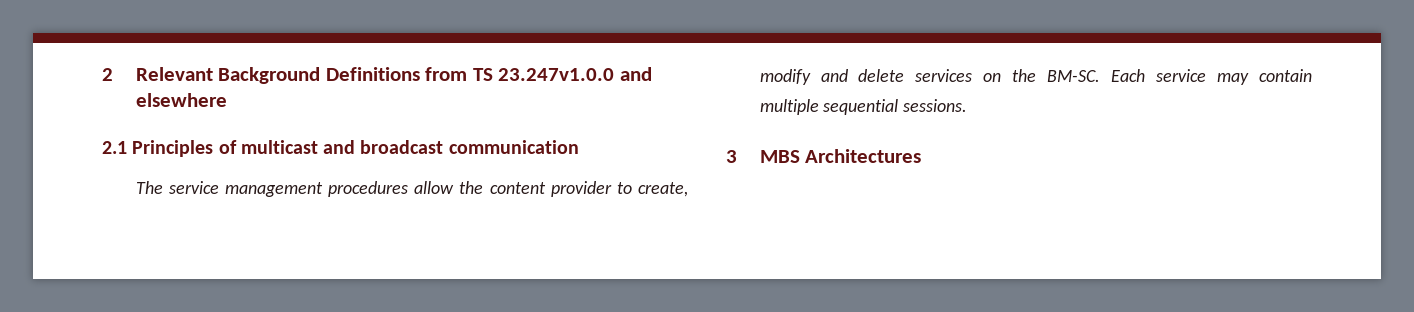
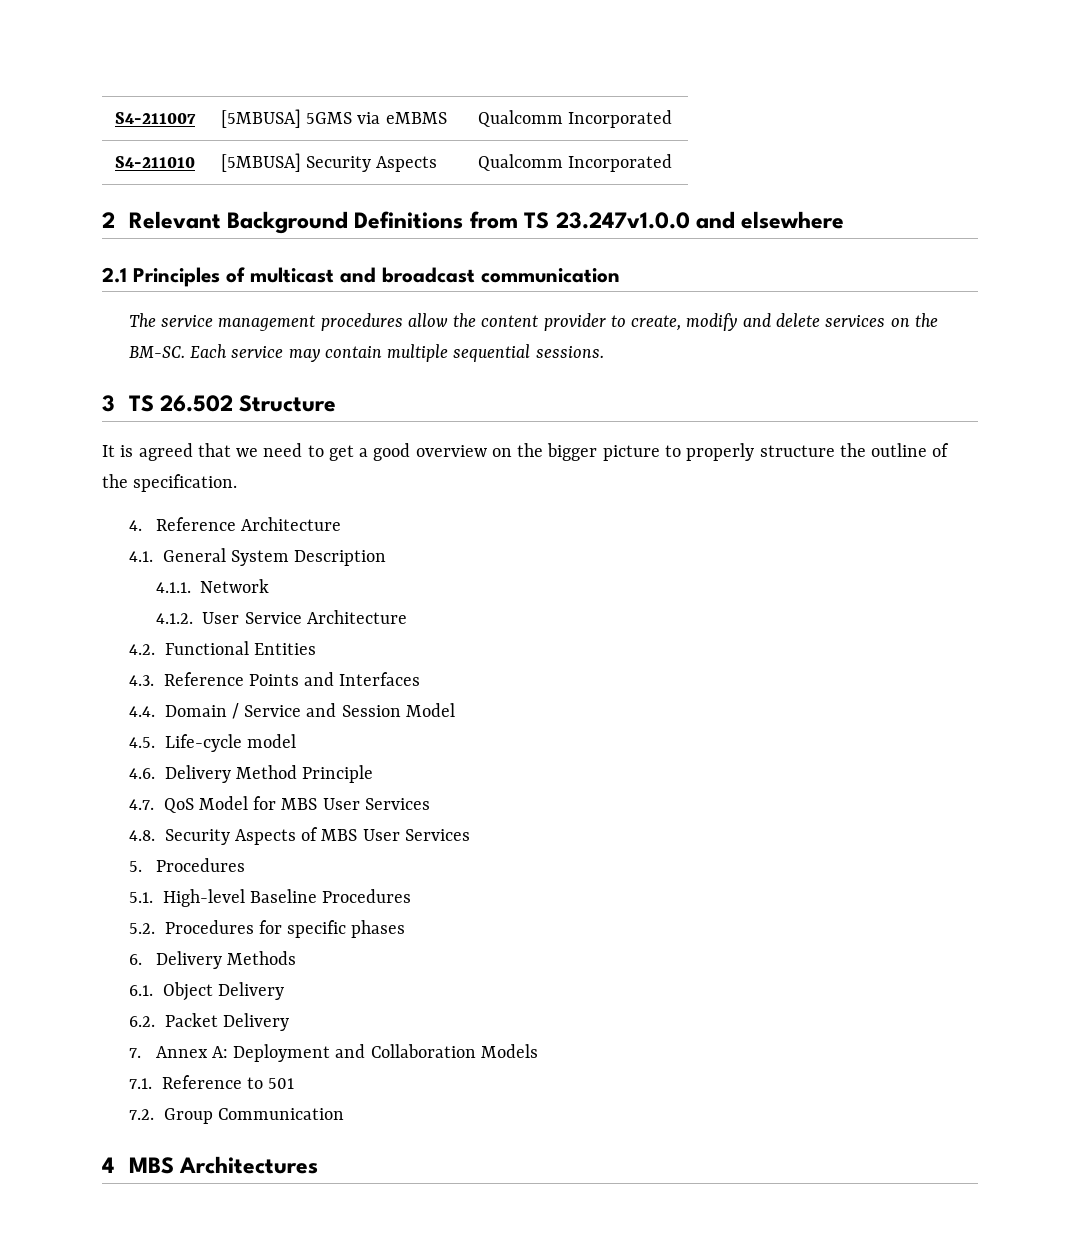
(102, 74) none -> [114,112,196,124] [220,109,447,128] [477,110,673,128] [114,156,195,168] [220,153,438,172] [477,154,673,172] S4-211007 | [5MBUSA] 5GMS via eMBMS | Qualcomm Incorporated // S4-211010 | [5MBUSA] Security Aspects | Qualcomm Incorporated //
(737, 156) none -> [128,395,337,412] [102,443,950,461] [102,474,238,492] [128,517,341,531] [128,548,387,566] [155,579,270,593] [155,610,407,624] [128,641,316,655] [128,672,421,686] [128,703,455,719] [128,734,296,752] [128,765,374,783] [128,796,430,813] [128,827,470,845] [128,858,245,872] [128,889,412,907] [128,920,406,938] [128,951,296,969] [128,982,284,1001] [128,1013,289,1031] [128,1044,538,1062] [128,1075,295,1089] [128,1108,344,1124] [102,1157,114,1173] TS 26.502 Structure // It is agreed that we need to get a good overview on the bigger picture to properly structure the outline of the specification. // 4. Reference Architecture // 4.1. General System Description // 4.1.1. Network // 4.1.2. User Service Architecture // 4.2. Functional Entities // 4.3. Reference Points and Interfaces // 4.4. Domain / Service and Session Model // 4.5. Life-cycle model // 4.6. Delivery Method Principle // 4.7. QoS Model for MBS User Services // 4.8. Security Aspects of MBS User Services // 5. Procedures // 5.1. High-level Baseline Procedures // 5.2. Procedures for specific phases // 6. Delivery Methods // 6.1. Object Delivery // 6.2. Packet Delivery // 7. Annex A: Deployment and Collaboration Models // 7.1. Reference to 501 // 7.2. Group Communication // 4

